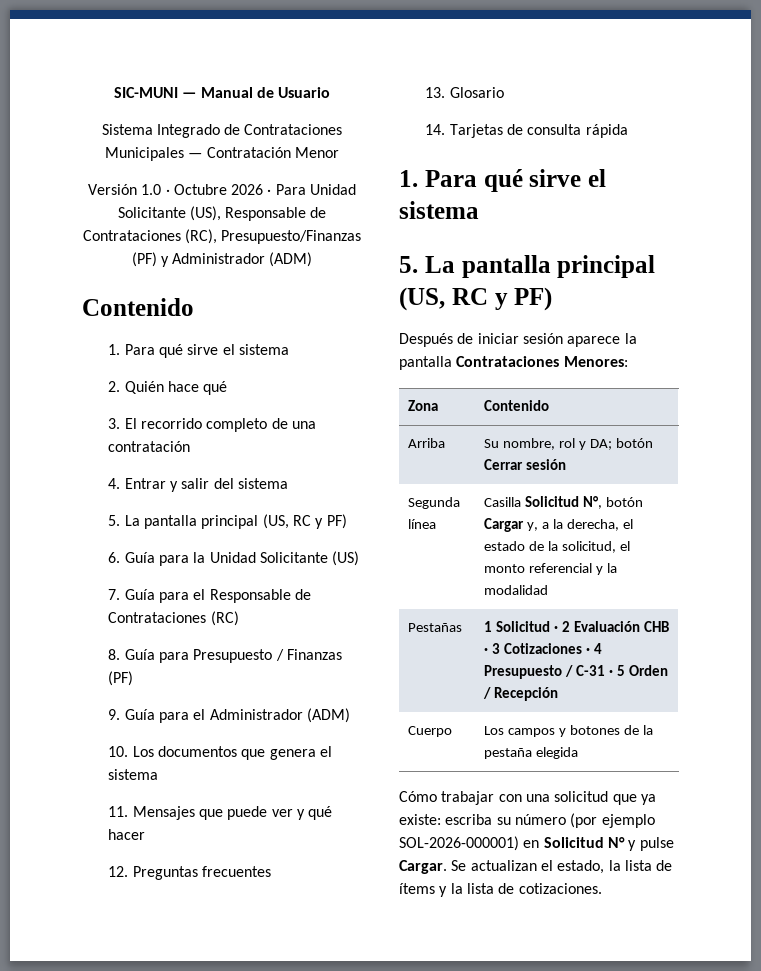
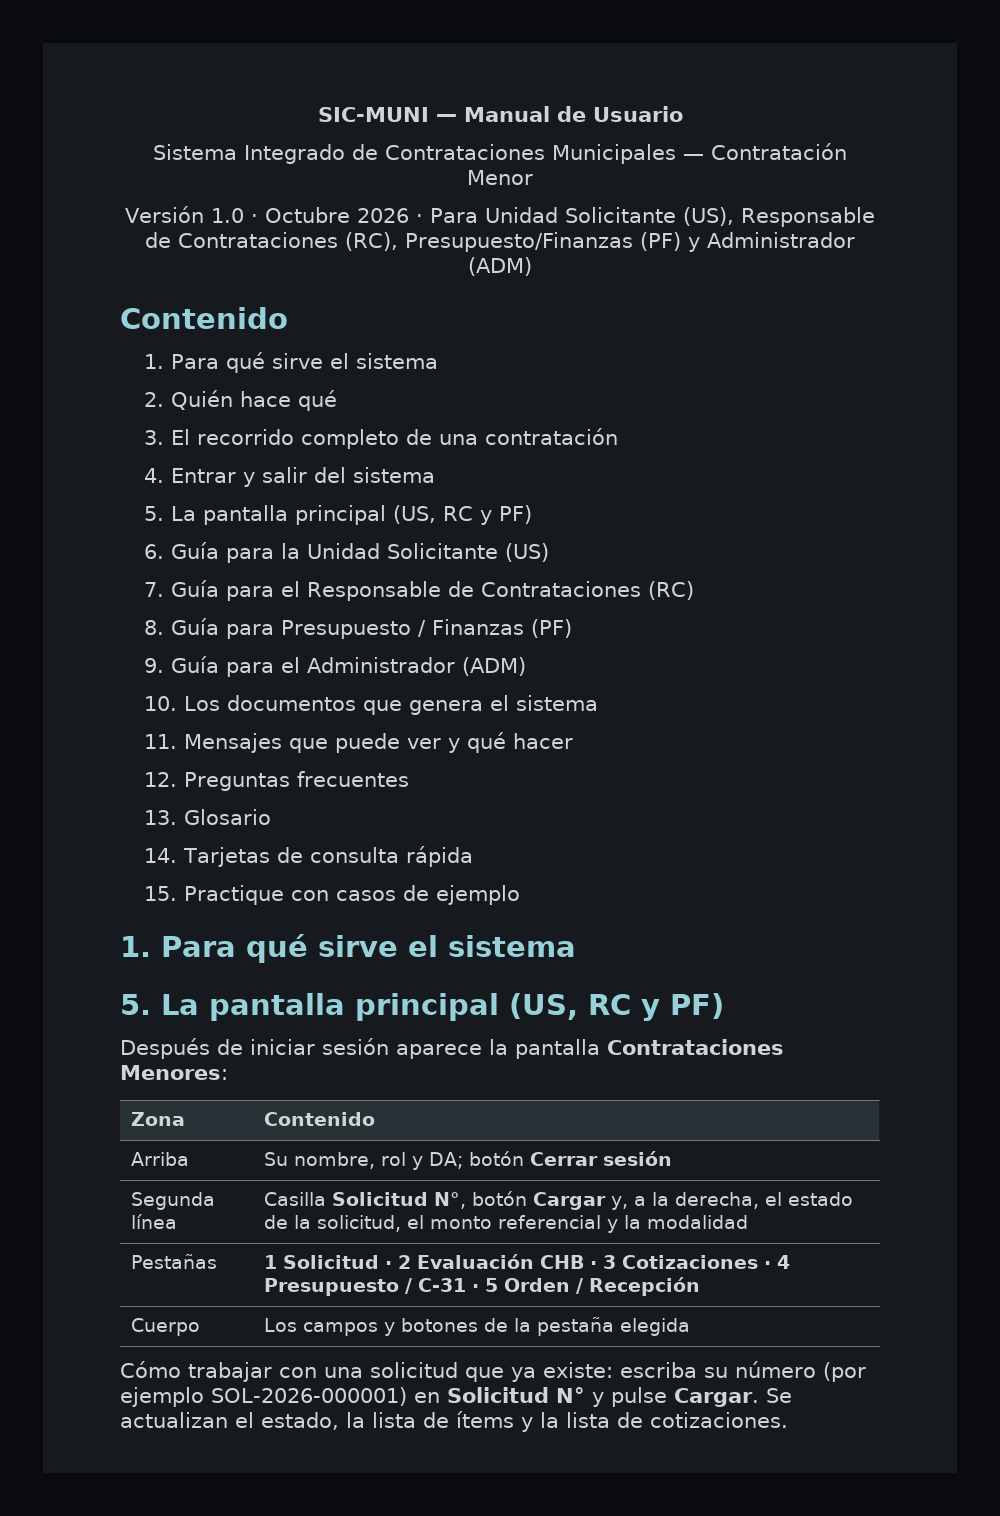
(628, 131) none -> [144,885,521,905] // 15. Practique con casos de ejemplo

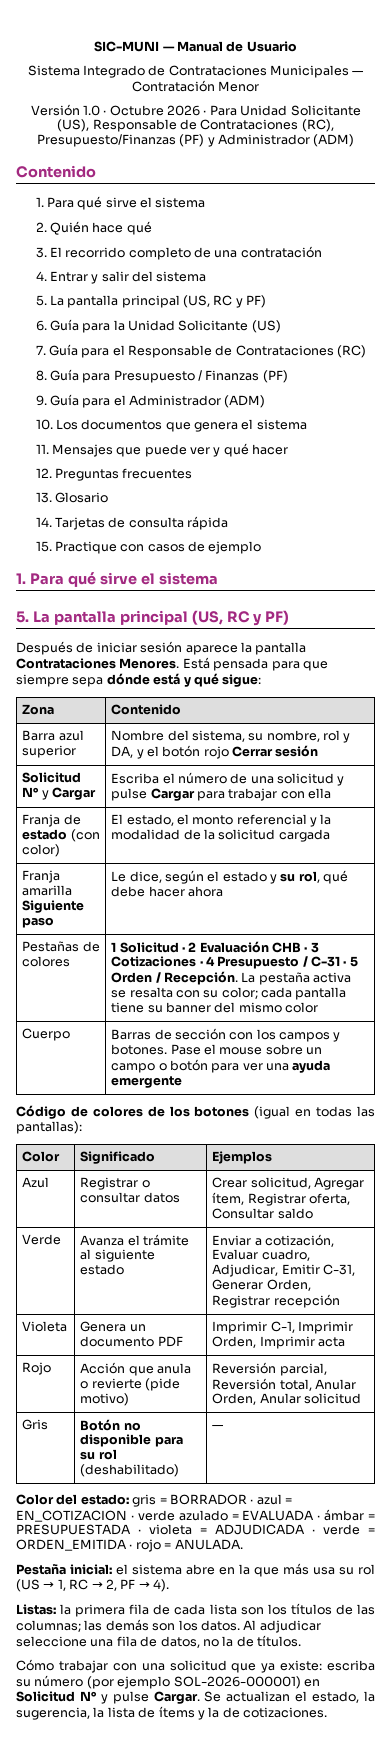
[120,1065,228,1080] [131,1112,186,1126] [264,1112,376,1126] [131,1152,190,1166] [264,1151,673,1170] [131,1192,216,1210] [131,1214,178,1229] [264,1191,854,1210] [264,1215,402,1232] Menores: // Zona | Contenido // Arriba | Su nombre, rol y DA; botón Cerrar sesión // Segunda línea | Casilla Solicitud N°, botón Cargar y, a la derecha, el estado de la solicitud, -> [119,657,328,671] [16,673,262,687] [22,704,55,715] [111,704,182,715] [22,730,84,741] [22,745,77,758] [111,730,351,743] [111,745,319,759] [22,772,82,783] [22,787,96,800] [111,772,345,786] [111,788,332,801] [22,814,81,827] [22,829,100,842] [22,844,61,857] [111,814,174,826] Menores. Está pensada para que siempre sepa dónde está y qué sigue: // Zona | Contenido // Barra azul superior | Nombre del sistema, su nombre, rol y DA, y el botón rojo Cerrar sesión // Solicitud N° y Cargar | Escriba el número de una solicitud y pulse Cargar para trabajar con ella // Franja de estado (con color) | El estado,
(749, 1222) none -> [183,829,330,842] [22,870,61,883] [22,885,73,896] [22,900,85,913] [22,917,55,928] [111,870,349,884] [111,886,223,897] de la solicitud cargada // Franja amarilla Siguiente paso | Le dice, según el estado y su rol, qué debe hacer ahora
(218, 1261) none -> [82,941,100,952] [22,956,71,967] de colores
[589,1277,701,1296] [131,1318,201,1336] [264,1317,691,1336] Recepción // Cuerpo | Los campos y botones de la pestaña elegida -> [163,971,352,985] [111,987,347,1000] [111,1002,319,1013] [22,1028,71,1041] [111,1028,341,1042] [111,1044,323,1055] [111,1059,331,1073] [111,1076,183,1088] [16,1105,376,1119] [16,1121,82,1134] [22,1151,61,1162] [80,1151,156,1164] [212,1151,273,1164] [22,1177,50,1188] [80,1177,150,1190] [80,1192,180,1203] [212,1177,364,1190] [212,1192,350,1206] [212,1208,313,1219] [22,1234,62,1245] [80,1234,189,1246] [80,1249,155,1262] [80,1264,125,1275] [212,1234,334,1247] [212,1249,310,1261] [212,1264,355,1277] [212,1279,311,1291] [212,1294,340,1308] [22,1321,68,1332] [80,1321,146,1332] [80,1336,183,1347] [212,1321,353,1334] [212,1336,345,1349] [22,1362,52,1375] [80,1362,191,1376] [80,1378,180,1391] [80,1393,130,1406] [212,1362,327,1376] [212,1378,356,1391] [212,1393,361,1405] [22,1419,49,1430] [80,1419,141,1431] [80,1434,183,1447] [80,1449,117,1460] [80,1464,180,1477] [212,1425,225,1429] [16,1494,292,1507] [16,1509,375,1522] [16,1524,375,1535] [16,1539,243,1552] [16,1563,375,1577] [16,1579,169,1592] [16,1603,375,1617] [16,1619,321,1633] [16,1635,301,1648] Recepción. La pestaña activa se resalta con su color; cada pantalla tiene su banner del mismo color // Cuerpo | Barras de sección con los campos y botones. Pase el mouse sobre un campo o botón para ver una ayuda emergente // Código de colores de los botones (igual en todas las pantallas): // Color | Significado | Ejemplos // Azul | Registrar o consultar datos | Crear solicitud, Agregar ítem, Registrar oferta, Consultar saldo // Verde | Avanza el trámite al siguiente estado | Enviar a cotización, Evaluar cuadro, Adjudicar, Emitir C-31, Generar Orden, Registrar recepción // Violeta | Genera un documento PDF | Imprimir C-1, Imprimir Orden, Imprimir acta // Rojo | Acción que anula o revierte (pide motivo) | Reversión parcial, Reversión total, Anular Orden, Anular solicitud // Gris | Botón no disponible para su rol (deshabilitado) | — // Color del estado: gris = BORRADOR · azul = EN_COTIZACION · verde azulado = EVALUADA · ámbar = PRESUPUESTADA · violeta = ADJUDICADA · verde = ORDEN_EMITIDA · rojo = ANULADA. // Pestaña inicial: el sistema abre en la que más usa su rol (US → 1, RC → 2, PF → 4). // Listas: la primera fila de cada lista son los títulos de las columnas; las demás son los datos. Al adjudicar seleccione una fila de datos, no la de títulos.
(365, 1420) none -> [16,1707,105,1720] sugerencia, la
[566,1412,610,1428] lista -> (220, 1712) none

